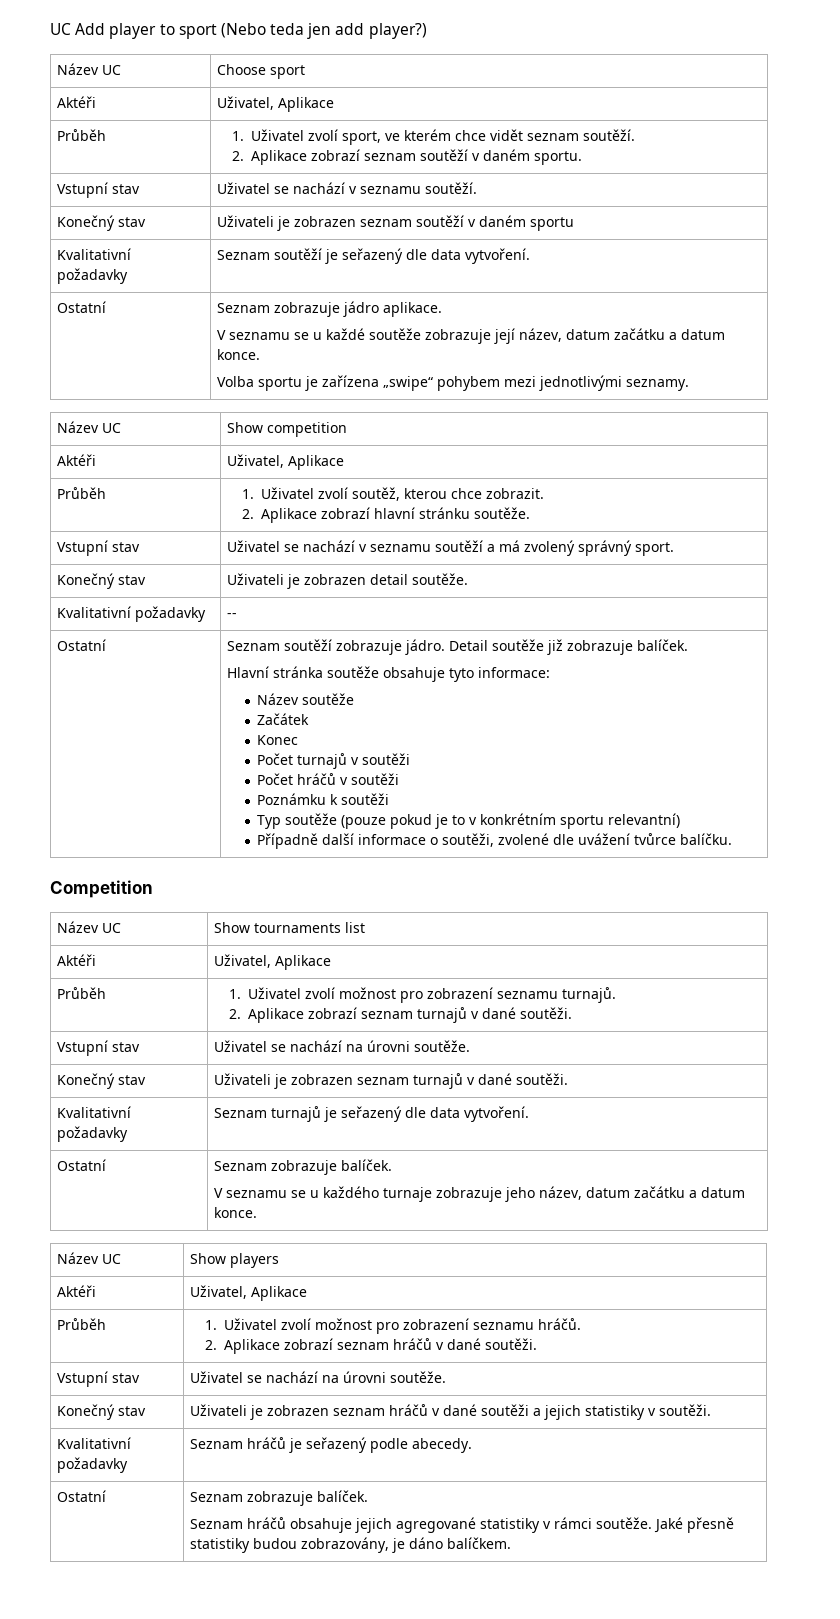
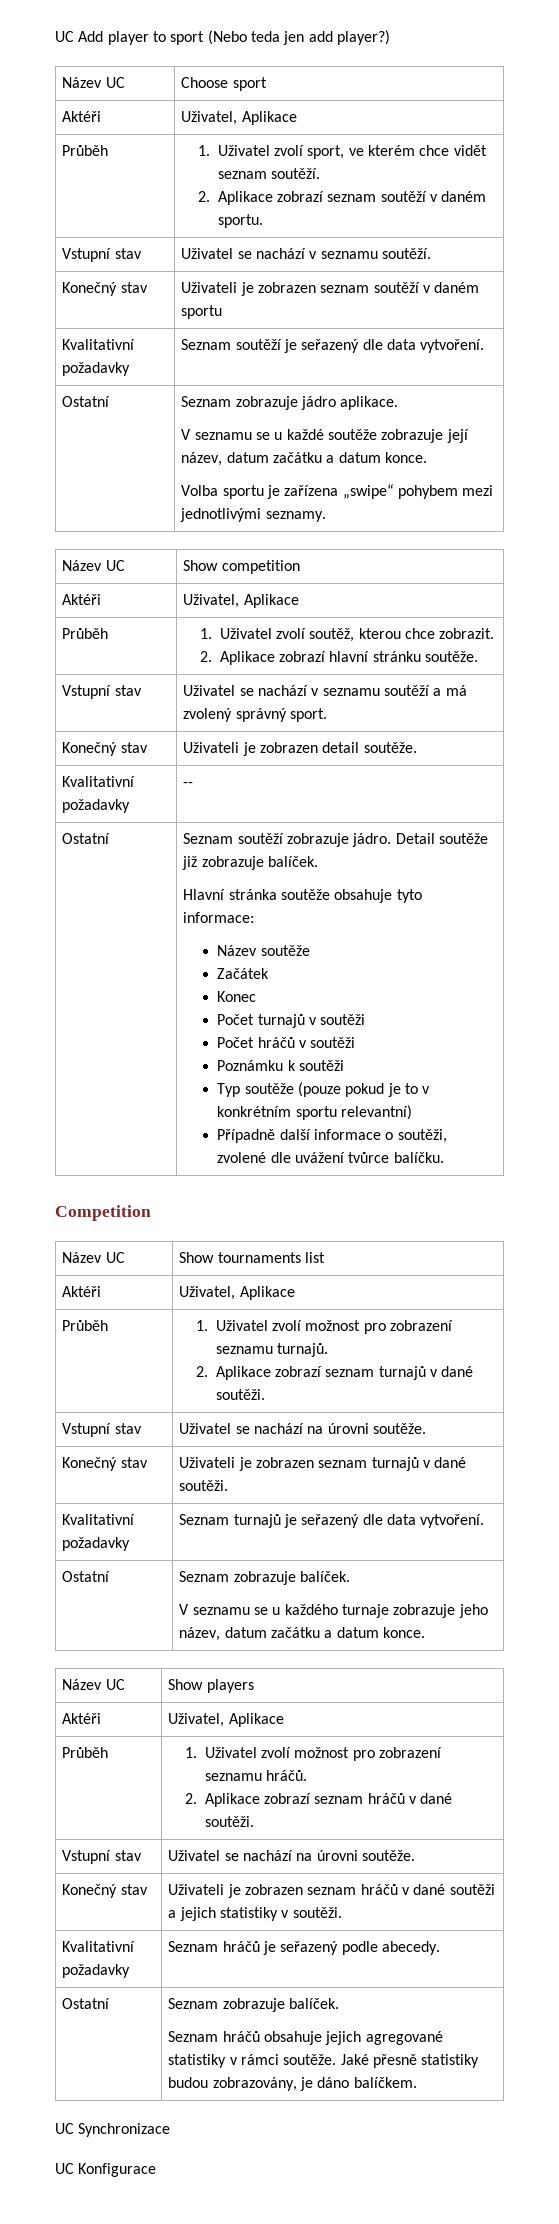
(512, 1543) none -> [55,2123,171,2137] [55,2163,157,2177] // UC Synchronizace // UC Konfigurace

